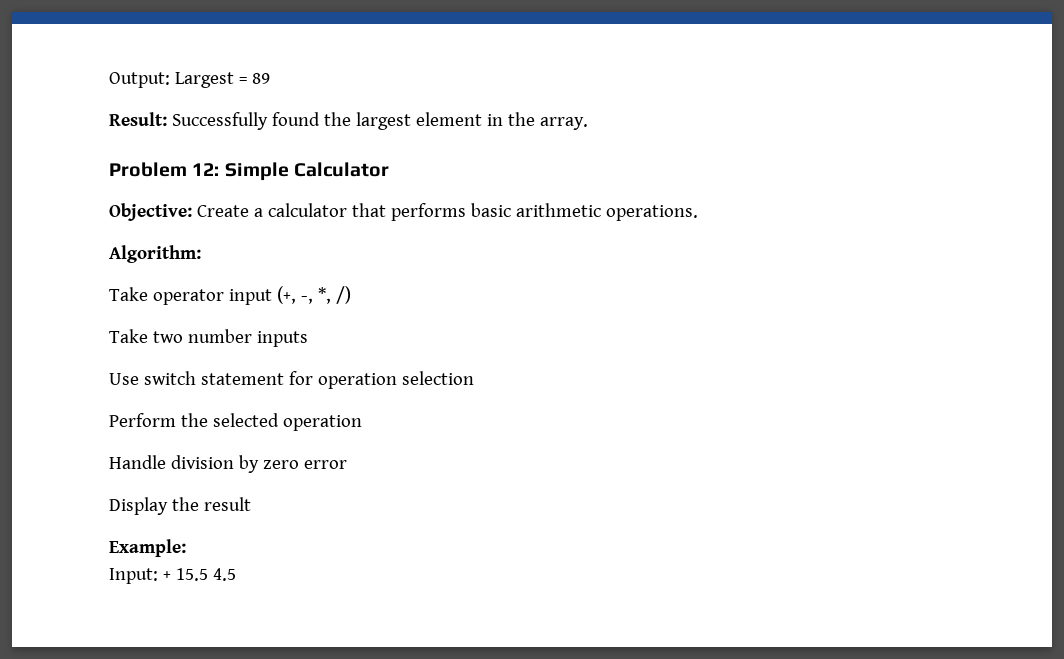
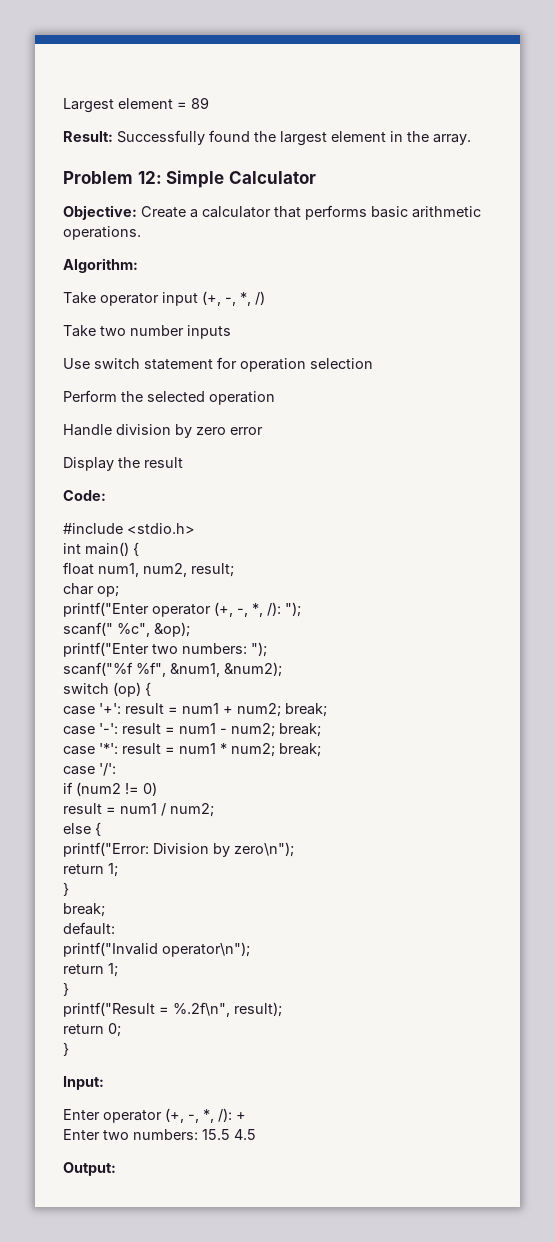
[109,72,234,88] Output: Largest -> [63,98,173,113] Largest element
[109,539,186,557] [109,568,171,584] Example: // Input: + -> [63,490,106,501] [63,523,195,534] [63,542,139,556] [63,562,234,577] [63,583,119,597] [63,602,301,617] [63,622,190,637] [63,642,267,657] [63,662,282,677] [63,682,151,697] [63,703,327,717] [63,723,321,737] [63,743,321,757] [63,763,116,776] [63,782,157,796] [63,803,214,817] [63,822,101,836] [63,842,294,857] [63,863,118,877] [63,882,69,896] [63,903,105,917] [63,922,115,935] [63,942,250,957] [63,963,118,977] [63,982,69,996] [63,1002,282,1017] [63,1023,121,1037] [63,1042,69,1056] [63,1076,104,1090] [63,1108,246,1123] [63,1129,198,1140] Code: // #include <stdio.h> // int main() { // float num1, num2, result; // char op; // printf("Enter operator (+, -, *, /): "); // scanf(" %c", &op); // printf("Enter two numbers: "); // scanf("%f %f", &num1, &num2); // switch (op) { // case '+': result = num1 + num2; break; // case '-': result = num1 - num2; break; // case '*': result = num1 * num2; break; // case '/': // if (num2 != 0) // result = num1 / num2; // else { // printf("Error: Division by zero\n"); // return 1; // } // break; // default: // printf("Invalid operator\n"); // return 1; // } // printf("Result = %.2f\n", result); // return 0; // } // Input: // Enter operator (+, -, *, /): + // Enter two numbers:
(236, 574) none -> [63,1162,116,1176] // Output:

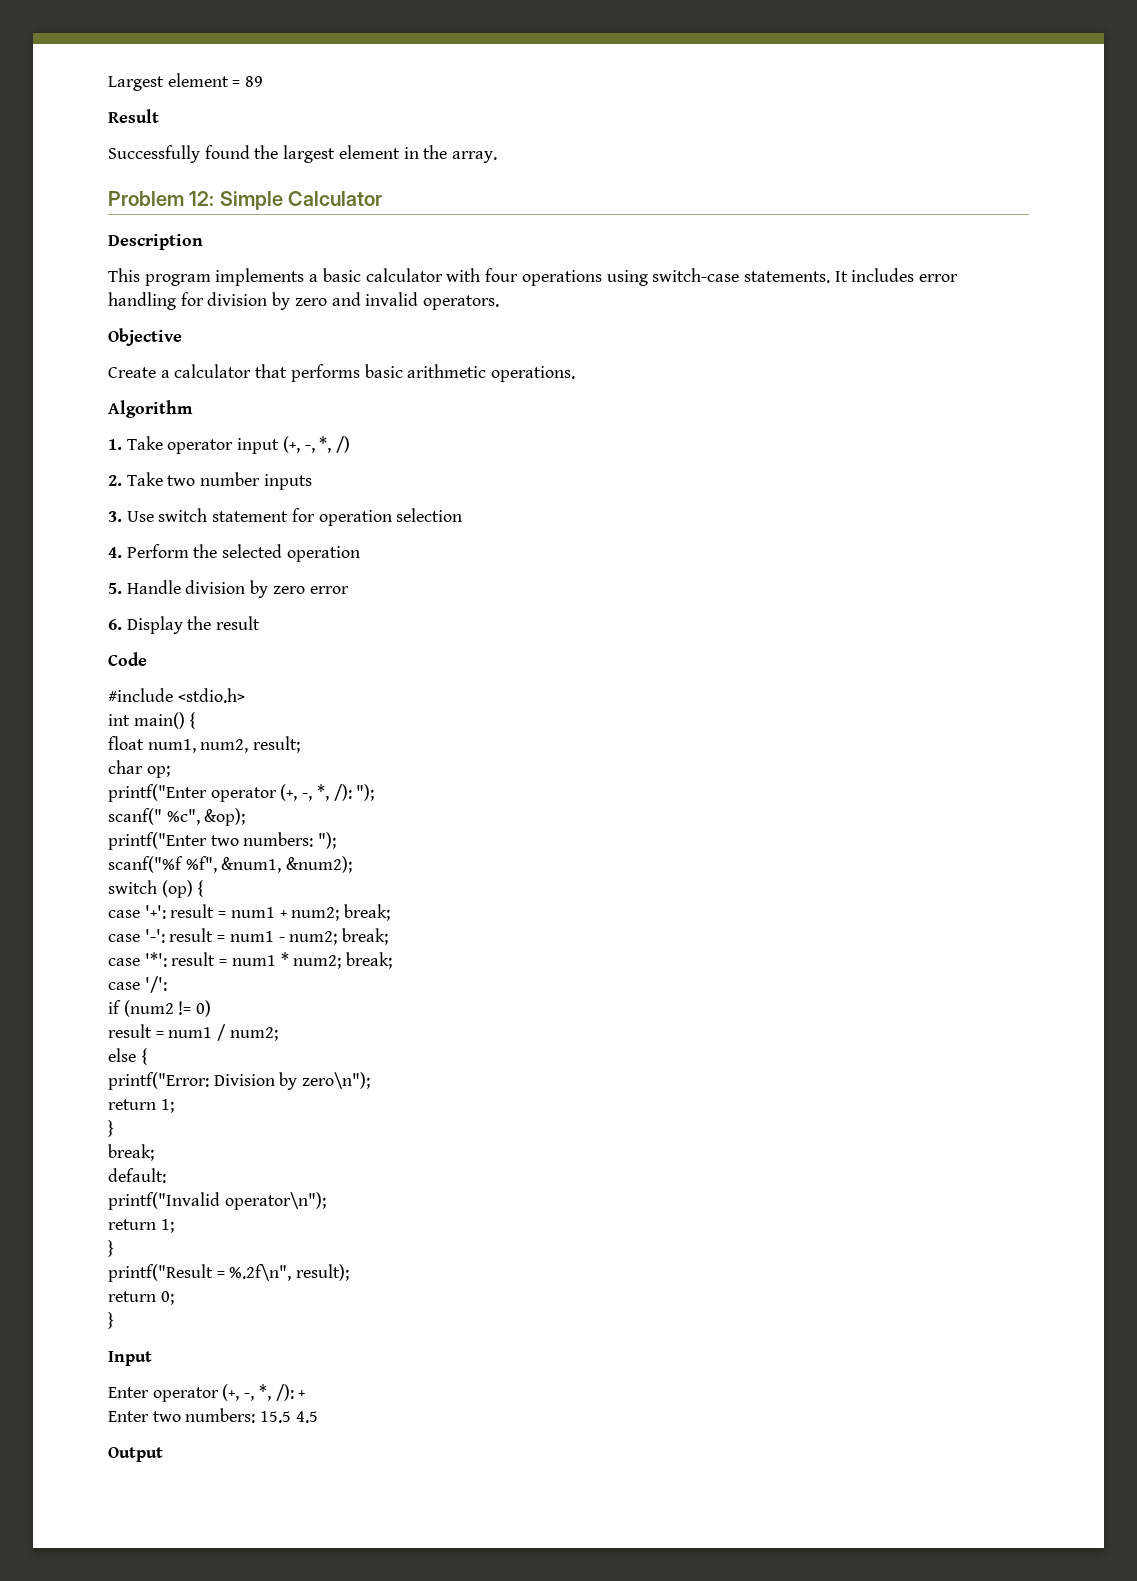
[63,131,113,142] Result: -> [108,109,159,123] Result //
[63,205,137,220] Objective: -> [108,234,203,250] [108,268,959,286] [108,292,500,310] [108,328,182,346] Description // This program implements a basic calculator with four operations using switch-case statements. It includes error handling for division by zero and invalid operators. // Objective //
[63,258,138,273] Algorithm: // -> [108,400,193,418] [108,439,122,450] Algorithm // 1.
(265, 298) none -> [108,475,122,486] 2.
(231, 332) none -> [108,511,122,522] 3.
(373, 363) none -> [108,547,122,558] 4.
(275, 398) none -> [108,583,122,594] 5.
(263, 431) none -> [108,619,122,630] 6.
[63,490,106,501] Code: -> [108,652,147,666] Code
[63,1076,104,1090] Input: -> [108,1351,152,1366] Input
[63,1162,116,1176] Output: -> [108,1447,163,1462] Output

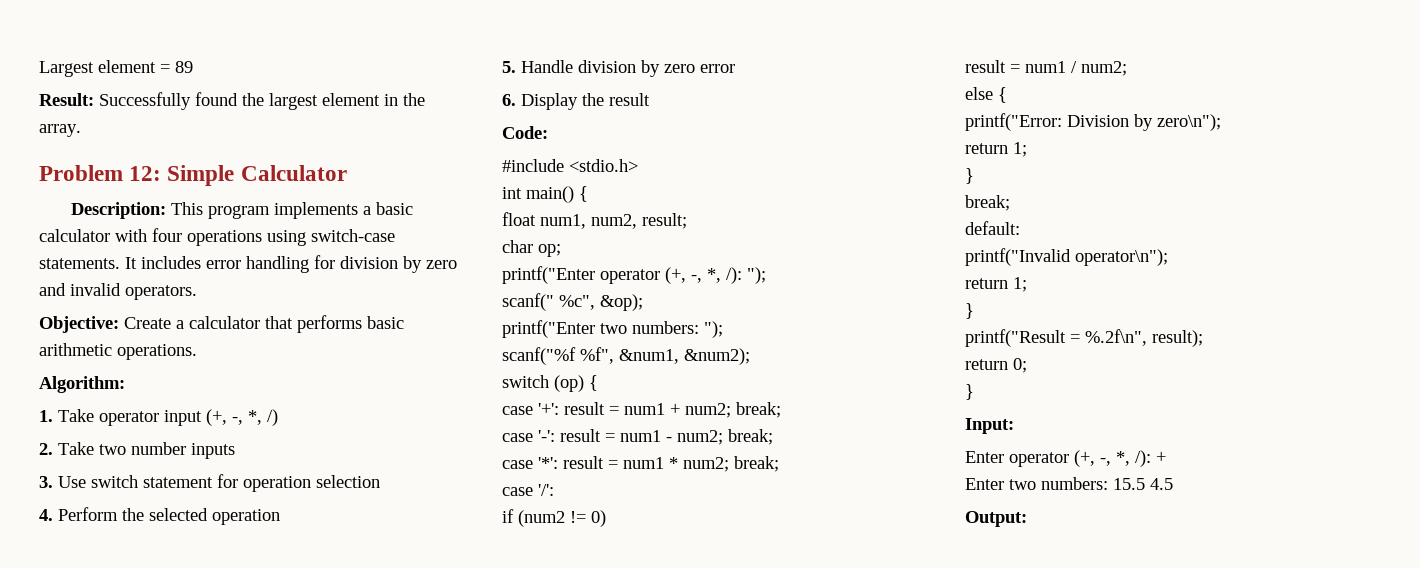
[108,109,159,123] Result // -> [39,93,94,106] Result:
[108,234,203,250] Description // -> [71,202,167,219] Description:
[108,328,182,346] Objective // -> [39,316,119,333] Objective:
[108,400,193,418] Algorithm -> [39,376,125,393] Algorithm:
[108,652,147,666] Code -> [502,126,548,139] Code:
[108,1351,152,1366] Input -> [965,418,1014,434] Input:
[108,1447,163,1462] Output -> [965,511,1027,527] Output:

